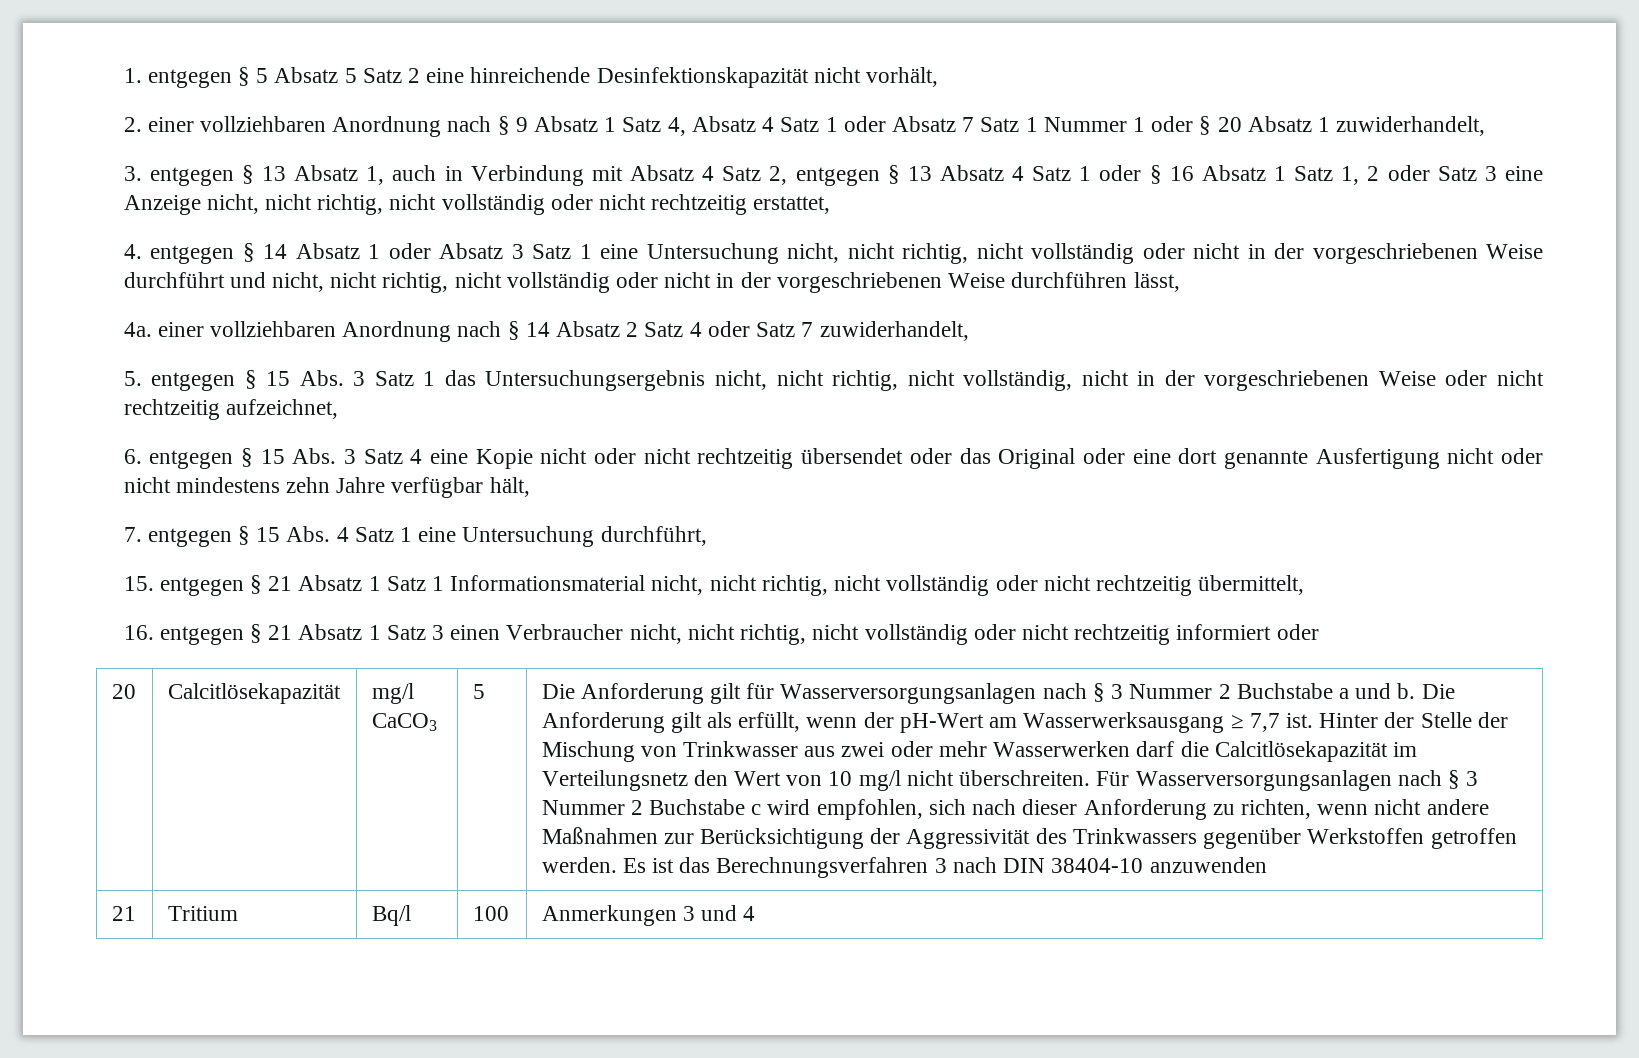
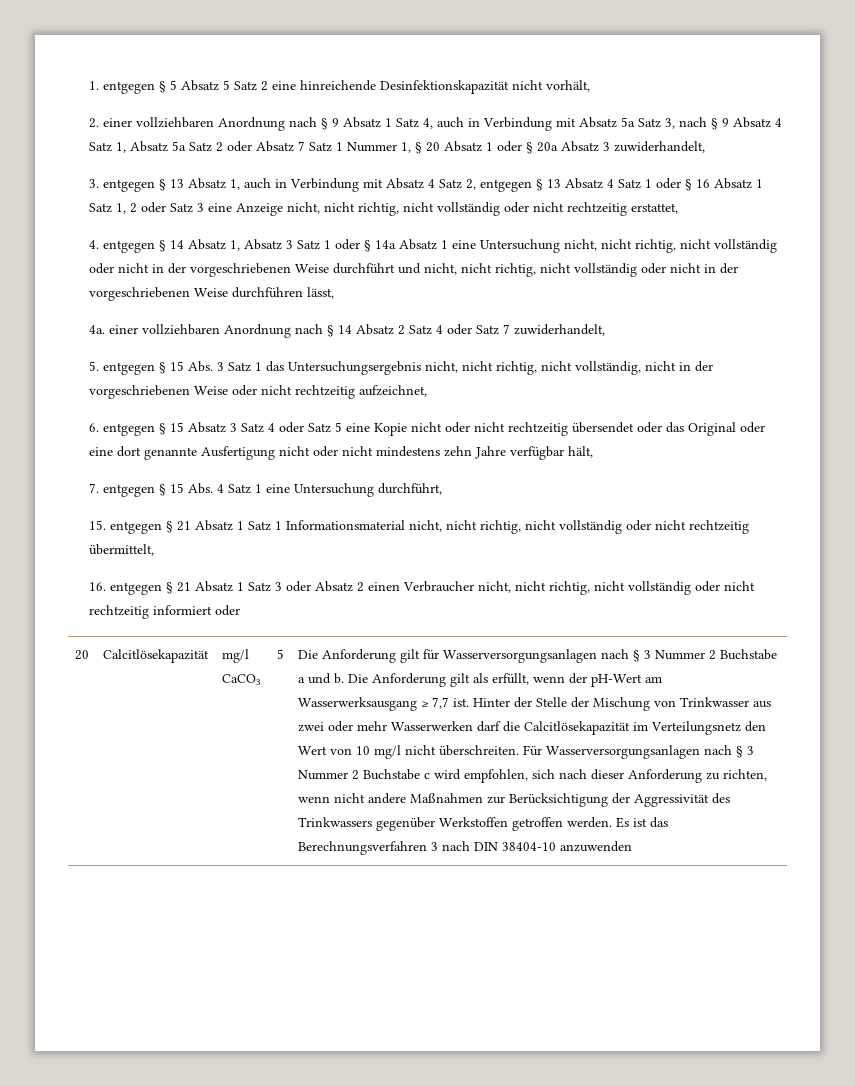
[691,116,838,132] Absatz 4 Satz 1 -> [436,117,782,131] [88,141,223,153] auch in Verbindung mit Absatz 5a Satz 3, nach § 9 Absatz 4 Satz 1, Absatz 5a Satz 2
[1132,116,1194,132] 1 oder -> [400,142,411,153] 1,
(1331, 124) none -> [496,141,610,154] oder § 20a Absatz 3
[368,243,431,259] 1 oder -> [229,240,240,251] 1,
(592, 251) none -> [334,239,448,252] oder § 14a Absatz 1
[292,448,337,464] Abs. -> [187,422,226,433] Absatz
(423, 456) none -> [278,422,342,433] oder Satz 5
(445, 632) none -> [285,581,364,592] oder Absatz 2
[111,906,136,921] [167,906,238,921] [371,905,411,926] [472,906,509,921] [541,905,756,926] // 21 | Tritium | Bq/l | 100 | Anmerkungen 3 und 4 -> (632, 846) none

